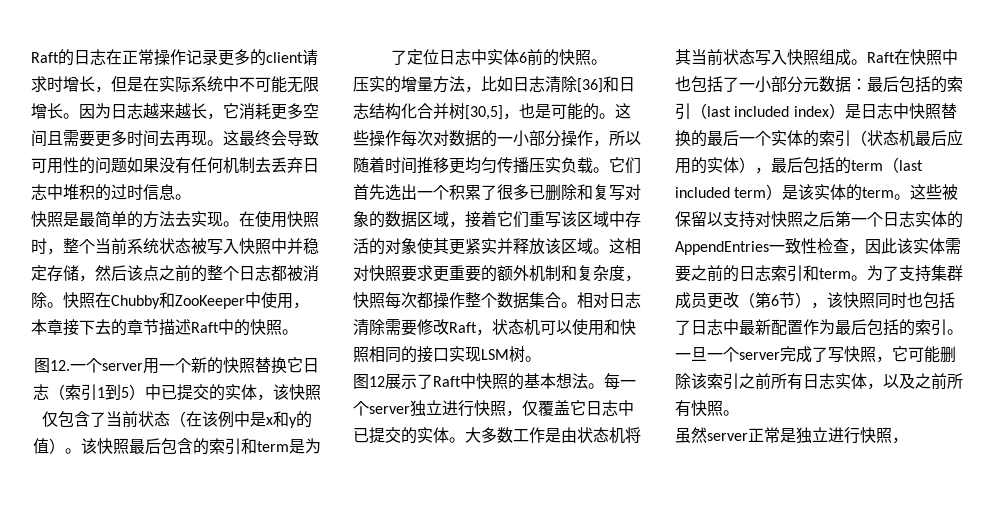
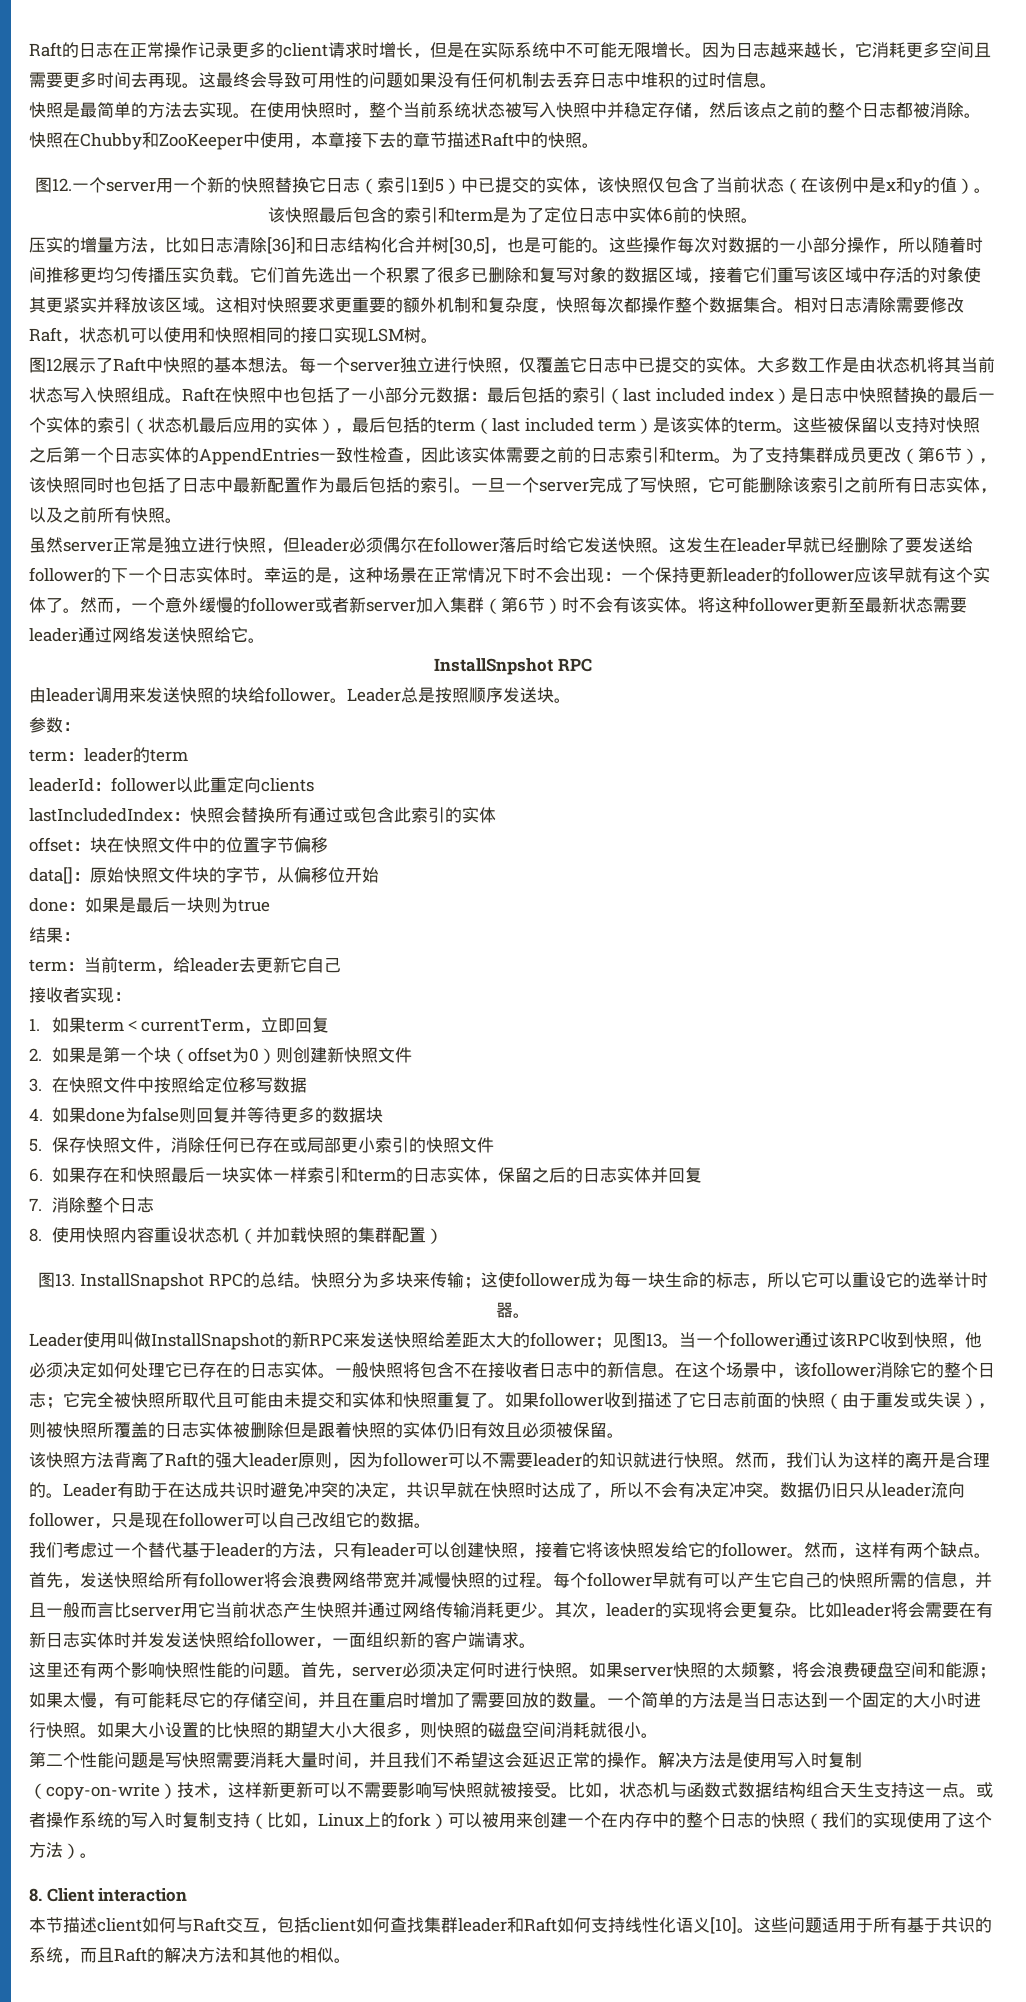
(908, 440) none -> [283,537,973,553] [29,567,990,584] [29,597,967,614] [29,627,265,643] [434,658,592,675] [29,687,571,703] [29,717,80,733] [29,747,188,763] [29,777,314,793] [29,807,496,823] [29,837,328,853] [29,867,379,884] [29,897,270,913] [29,927,80,943] [29,957,341,974] [29,987,131,1003] [29,1017,329,1034] [29,1047,412,1064] [29,1077,307,1093] [29,1107,383,1123] [29,1137,494,1154] [29,1167,702,1184] [29,1197,154,1213] [29,1227,443,1244] [38,1272,988,1290] [496,1302,530,1318] [29,1332,982,1350] [29,1362,995,1379] [29,1392,995,1409] [29,1422,624,1438] [29,1452,990,1469] [29,1482,965,1499] [29,1512,431,1529] [29,1542,991,1559] [29,1572,992,1589] [29,1602,993,1619] [29,1632,536,1649] [29,1662,996,1679] [29,1692,981,1709] [29,1722,658,1739] [29,1752,862,1769] [29,1782,993,1800] [29,1812,992,1829] [29,1842,97,1859] [29,1888,188,1902] [29,1917,992,1934] [29,1947,351,1964] 但leader必须偶尔在follower落后时给它发送快照。这发生在leader早就已经删除了要发送给follower的下一个日志实体时。幸运的是，这种场景在正常情况下时不会出现：一个保持更新leader的follower应该早就有这个实体了。然而，一个意外缓慢的follower或者新server加入集群（第6节）时不会有该实体。将这种follower更新至最新状态需要leader通过网络发送快照给它。 // InstallSnpshot RPC // 由leader调用来发送快照的块给follower。Leader总是按照顺序发送块。 // 参数： // term：leader的term // leaderId：follower以此重定向clients // lastIncludedIndex：快照会替换所有通过或包含此索引的实体 // offset：块在快照文件中的位置字节偏移 // data[]：原始快照文件块的字节，从偏移位开始 // done：如果是最后一块则为true // 结果： // term：当前term，给leader去更新它自己 // 接收者实现： // 1.如果term＜currentTerm，立即回复 // 2.如果是第一个块（offset为0）则创建新快照文件 // 3.在快照文件中按照给定位移写数据 // 4.如果done为false则回复并等待更多的数据块 // 5.保存快照文件，消除任何已存在或局部更小索引的快照文件 // 6.如果存在和快照最后一块实体一样索引和term的日志实体，保留之后的日志实体并回复 // 7.消除整个日志 // 8.使用快照内容重设状态机（并加载快照的集群配置） // 图13. InstallSnapshot RPC的总结。快照分为多块来传输；这使follower成为每一块生命的标志，所以它可以重设它的选举计时器。 // Leader使用叫做InstallSnapshot的新RPC来发送快照给差距太大的follower；见图13。当一个follower通过该RPC收到快照，他必须决定如何处理它已存在的日志实体。一般快照将包含不在接收者日志中的新信息。在这个场景中，该follower消除它的整个日志；它完全被快照所取代且可能由未提交和实体和快照重复了。如果follower收到描述了它日志前面的快照（由于重发或失误），则被快照所覆盖的日志实体被删除但是跟着快照的实体仍旧有效且必须被保留。 // 该快照方法背离了Raft的强大leader原则，因为follower可以不需要leader的知识就进行快照。然而，我们认为这样的离开是合理的。Leader有助于在达成共识时避免冲突的决定，共识早就在快照时达成了，所以不会有决定冲突。数据仍旧只从leader流向follower，只是现在follower可以自己改组它的数据。 // 我们考虑过一个替代基于leader的方法，只有leader可以创建快照，接着它将该快照发给它的follower。然而，这样有两个缺点。首先，发送快照给所有follower将会浪费网络带宽并减慢快照的过程。每个follower早就有可以产生它自己的快照所需的信息，并且一般而言比server用它当前状态产生快照并通过网络传输消耗更少。其次，leader的实现将会更复杂。比如leader将会需要在有新日志实体时并发发送快照给follower，一面组织新的客户端请求。 // 这里还有两个影响快照性能的问题。首先，server必须决定何时进行快照。如果server快照的太频繁，将会浪费硬盘空间和能源；如果太慢，有可能耗尽它的存储空间，并且在重启时增加了需要回放的数量。一个简单的方法是当日志达到一个固定的大小时进行快照。如果大小设置的比快照的期望大小大很多，则快照的磁盘空间消耗就很小。 // 第二个性能问题是写快照需要消耗大量时间，并且我们不希望这会延迟正常的操作。解决方法是使用写入时复制（copy-on-write）技术，这样新更新可以不需要影响写快照就被接受。比如，状态机与函数式数据结构组合天生支持这一点。或者操作系统的写入时复制支持（比如，Linux上的fork）可以被用来创建一个在内存中的整个日志的快照（我们的实现使用了这个方法）。 // 8. Client interaction // 本节描述client如何与Raft交互，包括client如何查找集群leader和Raft如何支持线性化语义[10]。这些问题适用于所有基于共识的系统，而且Raft的解决方法和其他的相似。

